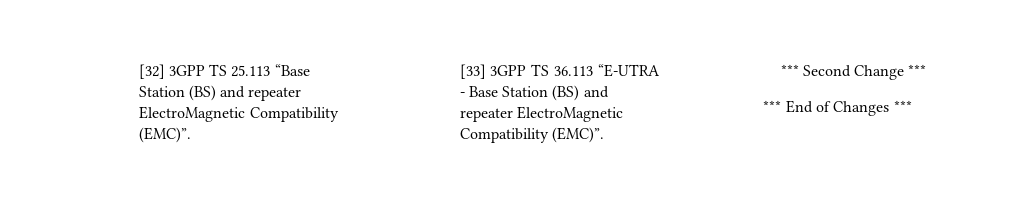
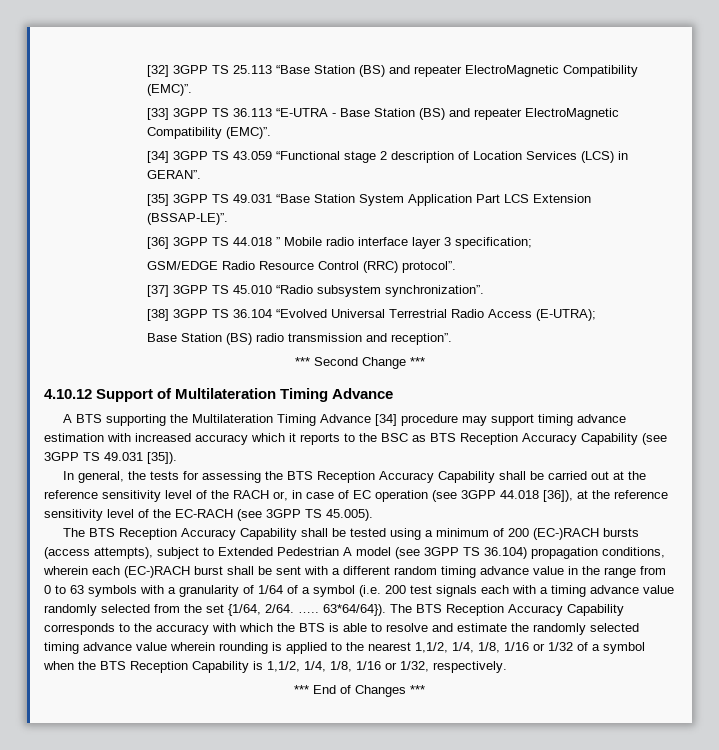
[780,64,927,80] *** Second Change *** -> [146,151,628,163] [146,170,201,179] [146,194,591,206] [146,213,228,225] [146,237,532,249] [146,261,456,273] [146,285,484,297] [146,309,596,321] [146,333,452,345] [294,357,425,369] [44,388,394,402] [63,414,627,426] [44,433,667,445] [44,452,177,464] [63,471,647,483] [44,490,668,502] [44,509,373,521] [63,528,640,540] [44,547,665,559] [43,566,666,578] [44,585,674,597] [44,604,624,616] [44,623,639,635] [44,642,645,654] [43,661,507,673] [34] 3GPP TS 43.059 “Functional stage 2 description of Location Services (LCS) in GERAN”. // [35] 3GPP TS 49.031 “Base Station System Application Part LCS Extension (BSSAP-LE)”. // [36] 3GPP TS 44.018 ” Mobile radio interface layer 3 specification; // GSM/EDGE Radio Resource Control (RRC) protocol”. // [37] 3GPP TS 45.010 “Radio subsystem synchronization”. // [38] 3GPP TS 36.104 “Evolved Universal Terrestrial Radio Access (E-UTRA); // Base Station (BS) radio transmission and reception”. // *** Second Change *** // 4.10.12 Support of Multilateration Timing Advance // A BTS supporting the Multilateration Timing Advance [34] procedure may support timing advance estimation with increased accuracy which it reports to the BSC as BTS Reception Accuracy Capability (see 3GPP TS 49.031 [35]). // In general, the tests for assessing the BTS Reception Accuracy Capability shall be carried out at the reference sensitivity level of the RACH or, in case of EC operation (see 3GPP 44.018 [36]), at the reference sensitivity level of the EC-RACH (see 3GPP TS 45.005). // The BTS Reception Accuracy Capability shall be tested using a minimum of 200 (EC-)RACH bursts (access attempts), subject to Extended Pedestrian A model (see 3GPP TS 36.104) propagation conditions, wherein each (EC-)RACH burst shall be sent with a different random timing advance value in the range from 0 to 63 symbols with a granularity of 1/64 of a symbol (i.e. 200 test signals each with a timing advance value randomly selected from the set {1/64, 2/64. ….. 63*64/64}). The BTS Reception Accuracy Capability corresponds to the accuracy with which the BTS is able to resolve and estimate the randomly selected timing advance value wherein rounding is applied to the nearest 1,1/2, 1/4, 1/8, 1/16 or 1/32 of a symbol when the BTS Reception Capability is 1,1/2, 1/4, 1/8, 1/16 or 1/32, respectively.

